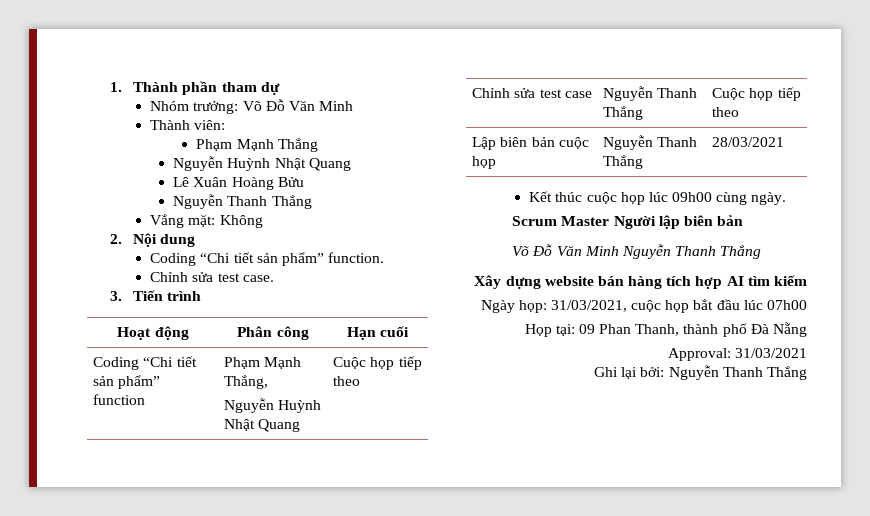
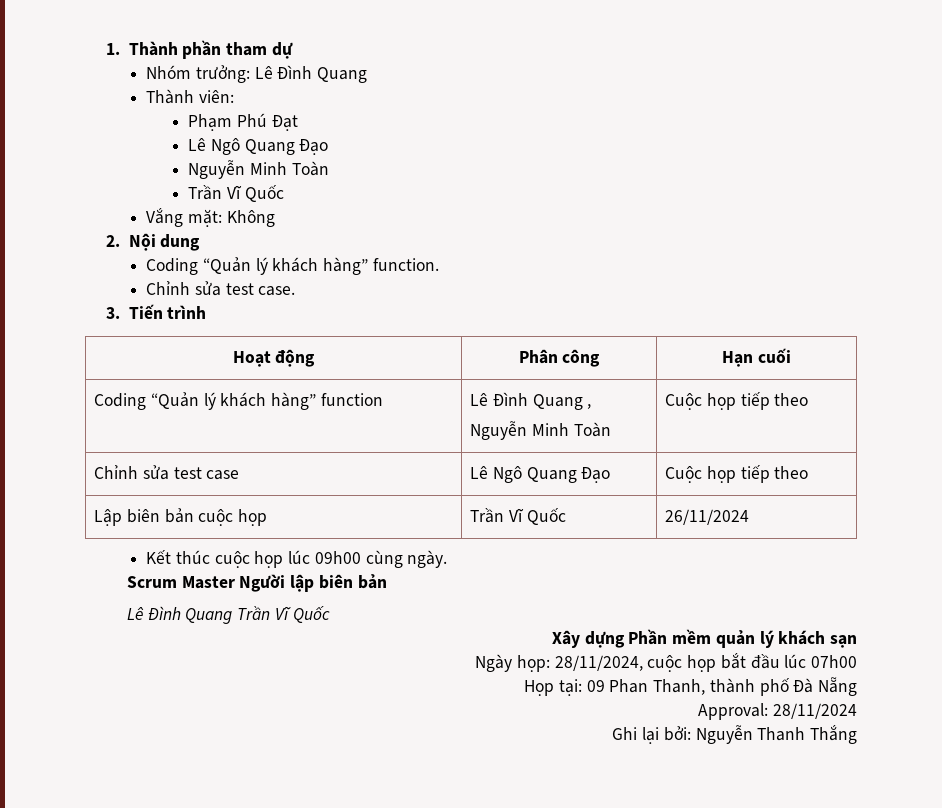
[242,99,354,111] Võ Đỗ Văn Minh -> [254,65,368,83] Lê Đình Quang
[236,138,318,152] [173,156,351,171] [173,177,304,190] [173,194,312,209] Mạnh Thắng // Nguyễn Huỳnh Nhật Quang // Lê Xuân Hoàng Bửu // Nguyễn Thanh Thắng -> [236,113,298,131] [188,138,329,155] [188,160,329,179] [188,185,284,202] Phú Đạt // Lê Ngô Quang Đạo // Nguyễn Minh Toàn // Trần Vĩ Quốc
[200,252,324,266] “Chi tiết sản phẩm” -> [202,257,369,275] “Quản lý khách hàng”
[143,356,197,367] [93,375,161,389] [93,394,146,405] [224,357,302,369] [224,375,269,389] [224,398,322,413] [224,419,301,432] “Chi tiết sản phẩm” function | Phạm Mạnh Thắng, // Nguyễn Huỳnh Nhật Quang -> [151,392,383,410] [470,392,592,410] [470,421,611,440] “Quản lý khách hàng” function | Lê Đình Quang , // Nguyễn Minh Toàn
[603,86,698,101] [603,106,644,120] Nguyễn Thanh Thắng -> [470,466,611,483] Lê Ngô Quang Đạo
[603,135,698,150] [603,155,644,169] [712,137,785,147] Nguyễn Thanh Thắng | 28/03/2021 -> [470,508,566,525] [665,509,750,525] Trần Vĩ Quốc | 26/11/2024
[512,244,762,259] [474,275,807,289] Võ Đỗ Văn Minh Nguyễn Thanh Thắng // Xây dựng website bán hàng tích hợp AI tìm kiếm -> [127,606,330,624] [551,629,858,648] Lê Đình Quang Trần Vĩ Quốc // Xây dựng Phần mềm quản lý khách sạn
[550,300,627,312] 31/03/2021, -> [554,655,643,671] 28/11/2024,
[735,348,807,358] 31/03/2021 -> [773,703,857,719] 28/11/2024

